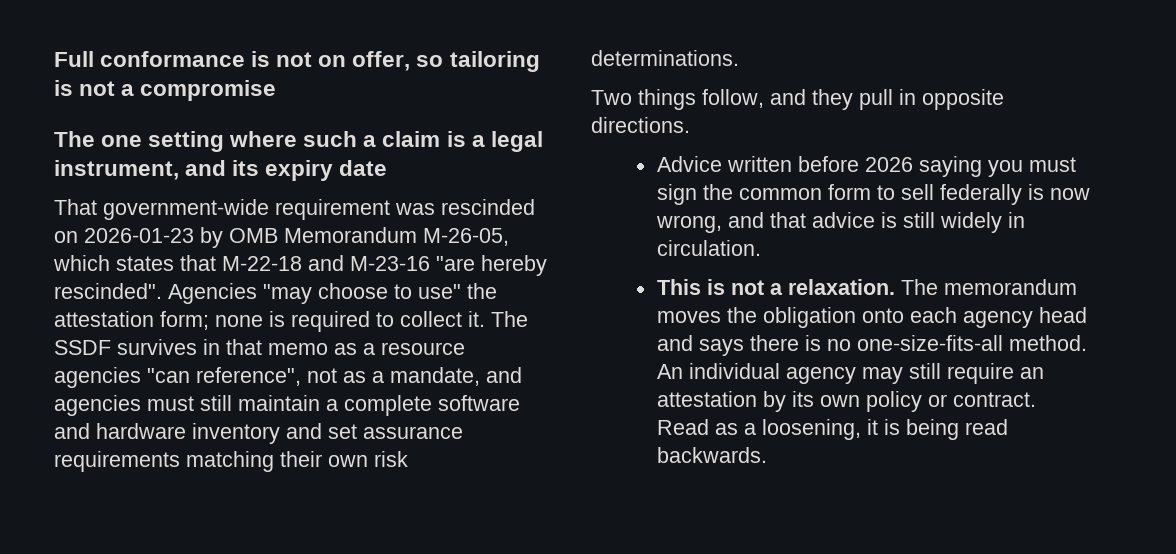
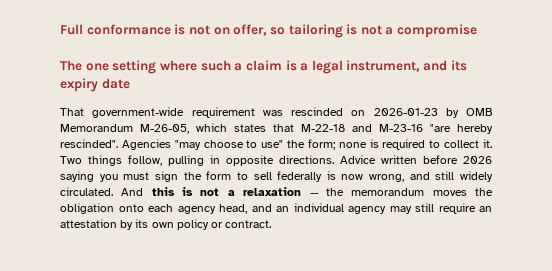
[54,311,154,327] attestation -> (306, 144) none
[491,311,528,327] [54,339,465,355] [54,367,522,388] [54,395,520,416] [54,423,463,444] [54,451,408,472] [591,50,739,66] [591,89,893,110] The SSDF survives in that memo as a resource agencies "can reference", not as a mandate, and agencies must still maintain a complete software and hardware inventory and set assurance requirements matching their own risk determinations. // Two things follow, and they pull -> [60,155,204,166] Two things follow, pulling
(690, 125) // -> (334, 159) none
[738,188,822,200] common -> (202, 176) none
[769,212,1025,233] [656,240,761,256] [656,279,938,295] that advice is still widely in circulation. // This is not a relaxation. The -> [435,171,494,182] [60,187,344,196] still widely circulated. And this is not a relaxation -- the
[1038,307,1087,323] [656,335,1087,356] [656,364,683,379] head and says there is no one-size-fits-all method. An -> [219,204,289,214] head, and an
[656,419,1008,440] [656,447,767,463] Read as a loosening, it is being read backwards. -> (272, 224) none

